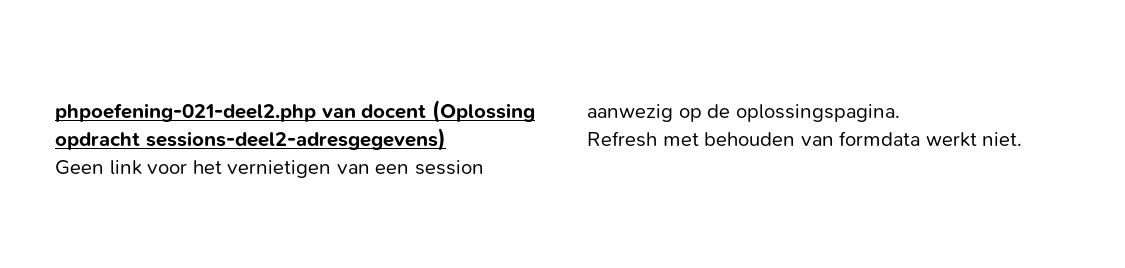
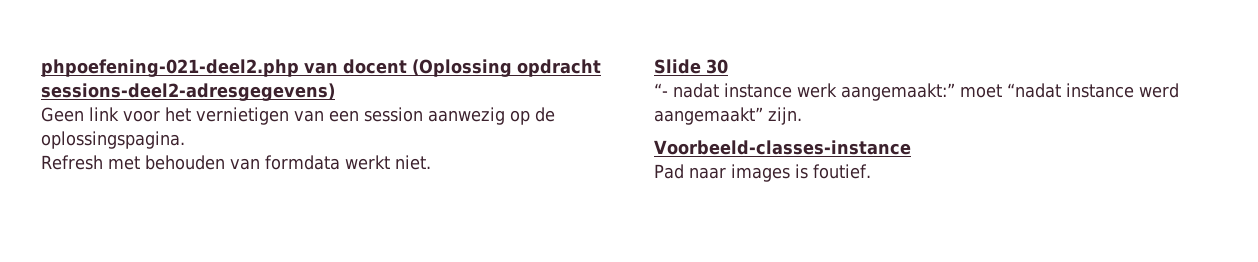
(1023, 139) none -> [654,59,728,74] [654,83,1179,101] [654,107,802,125] [654,140,911,155] [654,164,871,182] // Slide 30 // “- nadat instance werk aangemaakt:” moet “nadat instance werd aangemaakt” zijn. // Voorbeeld-classes-instance // Pad naar images is foutief.

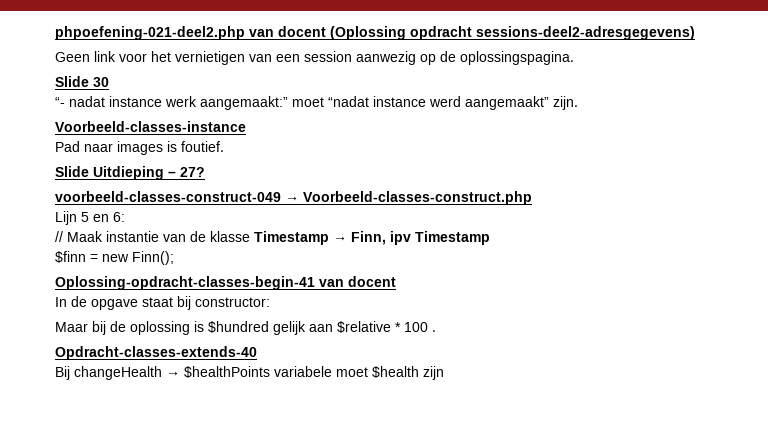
[41,155,431,170] // Refresh met behouden van formdata werkt niet. -> (574, 58) none
(871, 171) none -> [55,166,205,180] [55,191,532,205] [55,211,125,225] [55,231,490,245] [55,251,174,265] [55,276,396,290] [55,296,270,310] [55,321,436,335] [55,346,257,360] [55,366,444,380] // Slide Uitdieping – 27? // voorbeeld-classes-construct-049 → Voorbeeld-classes-construct.php // Lijn 5 en 6: // // Maak instantie van de klasse Timestamp → Finn, ipv Timestamp // $finn = new Finn(); // Oplossing-opdracht-classes-begin-41 van docent // In de opgave staat bij constructor: // Maar bij de oplossing is $hundred gelijk aan $relative * 100 . // Opdracht-classes-extends-40 // Bij changeHealth → $healthPoints variabele moet $health zijn

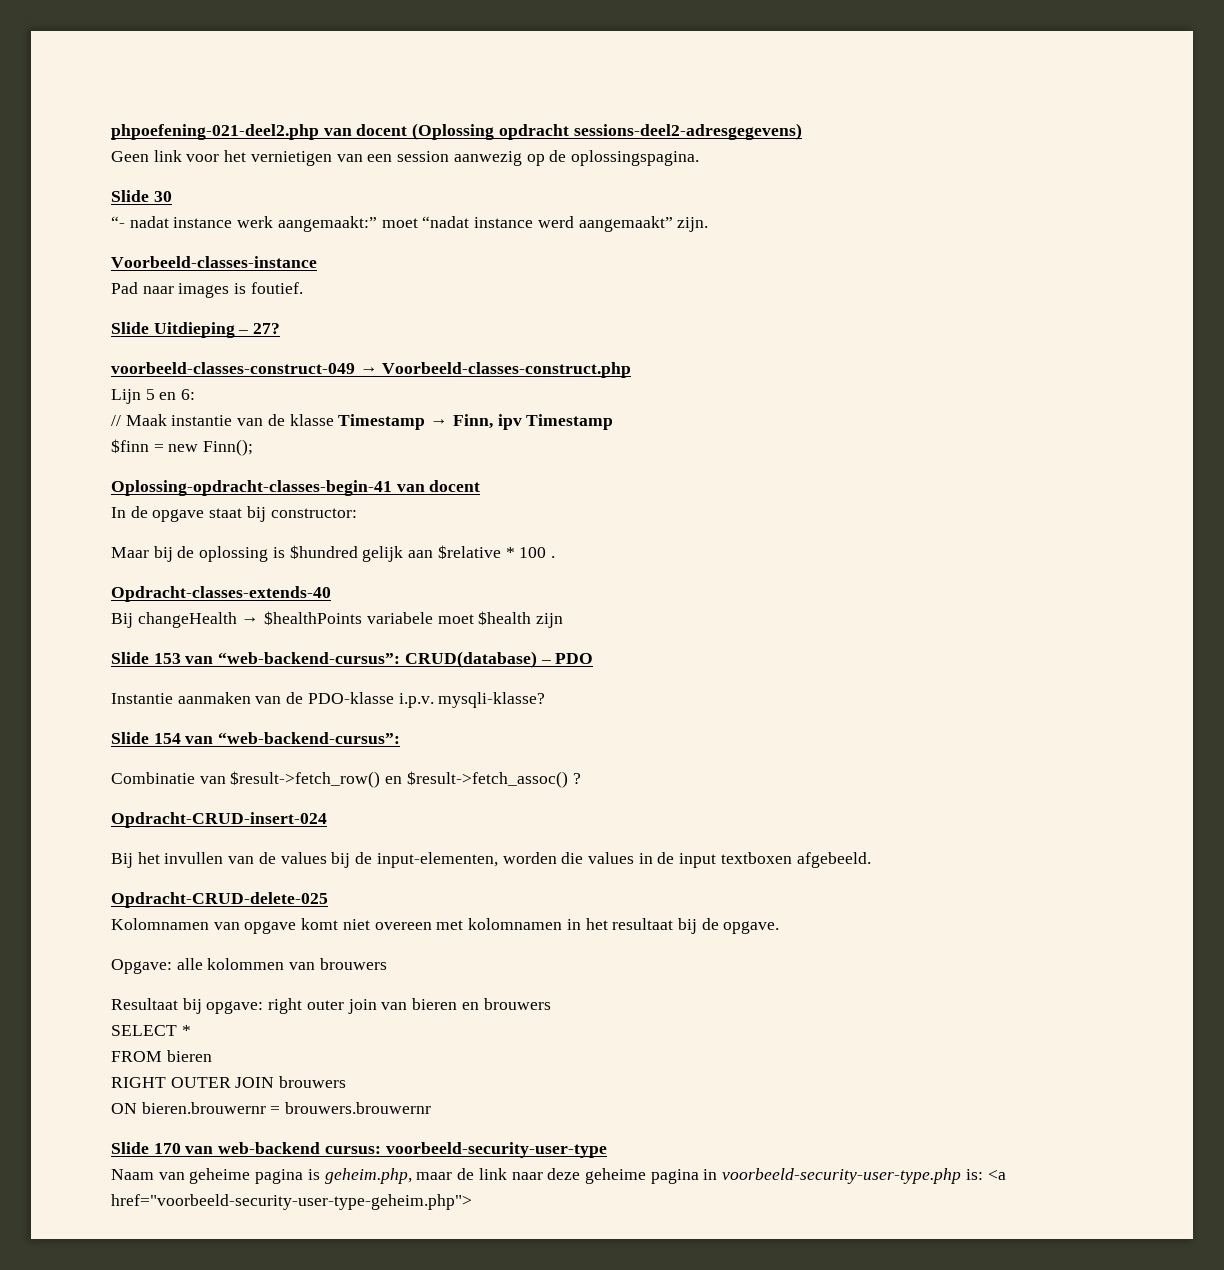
(444, 373) none -> [111,651,594,668] [111,692,546,708] [111,732,401,744] [111,771,581,788] [111,812,327,828] [111,852,871,868] [111,892,328,908] [111,918,780,934] [111,958,387,974] [111,998,551,1014] [111,1025,191,1036] [111,1050,212,1062] [111,1076,347,1088] [111,1102,432,1114] [111,1142,607,1158] [111,1168,1006,1184] [111,1194,472,1210] // Slide 153 van “web-backend-cursus”: CRUD(database) – PDO // Instantie aanmaken van de PDO-klasse i.p.v. mysqli-klasse? // Slide 154 van “web-backend-cursus”: // Combinatie van $result->fetch_row() en $result->fetch_assoc() ? // Opdracht-CRUD-insert-024 // Bij het invullen van de values bij de input-elementen, worden die values in de input textboxen afgebeeld. // Opdracht-CRUD-delete-025 // Kolomnamen van opgave komt niet overeen met kolomnamen in het resultaat bij de opgave. // Opgave: alle kolommen van brouwers // Resultaat bij opgave: right outer join van bieren en brouwers // SELECT * // FROM bieren // RIGHT OUTER JOIN brouwers // ON bieren.brouwernr = brouwers.brouwernr // Slide 170 van web-backend cursus: voorbeeld-security-user-type // Naam van geheime pagina is geheim.php, maar de link naar deze geheime pagina in voorbeeld-security-user-type.php is: <a href="voorbeeld-security-user-type-geheim.php">

